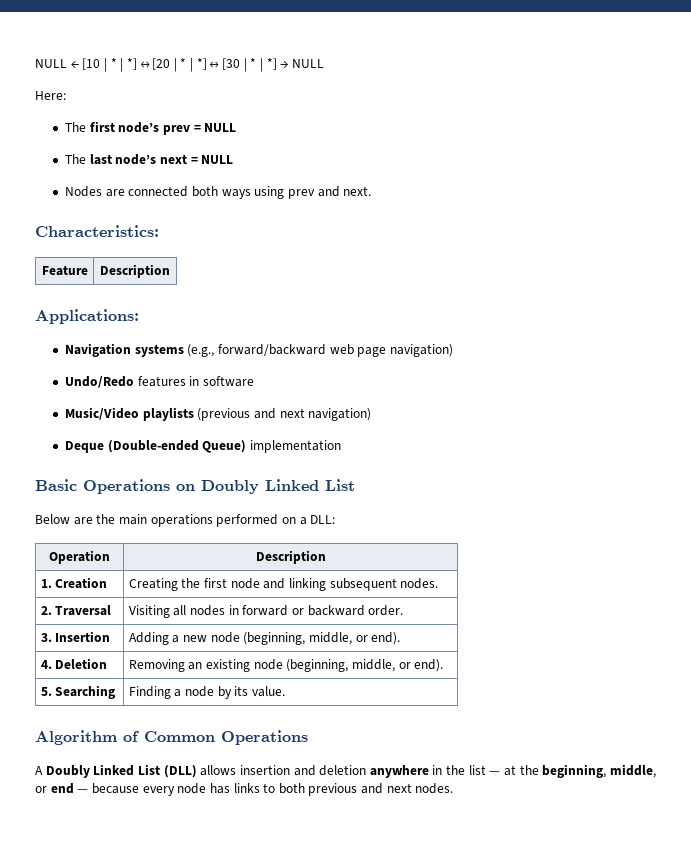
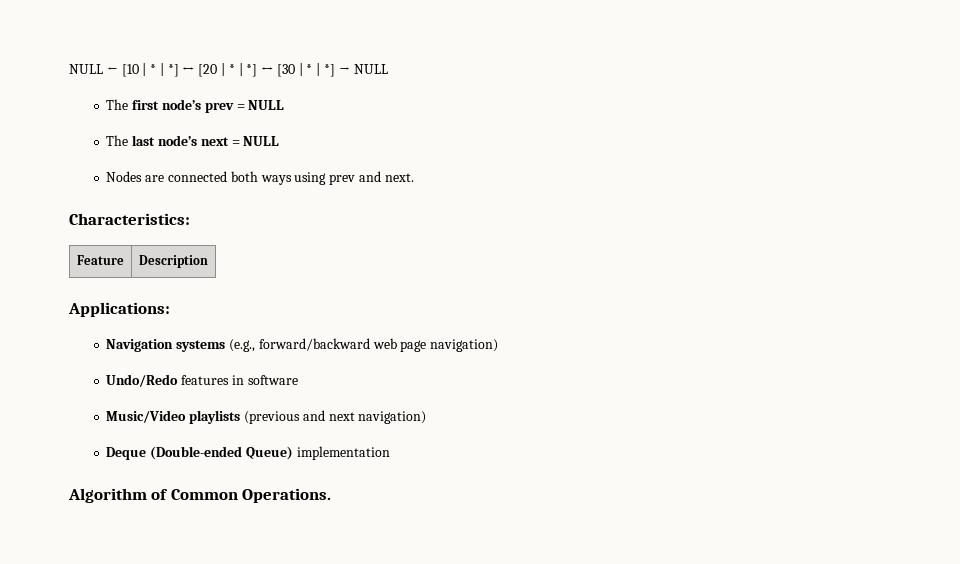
[35,91,66,100] // Here: -> (388, 69) none
[35,479,355,494] [35,514,336,527] [49,550,110,564] [255,550,326,564] [40,577,108,589] [128,578,439,591] [40,605,112,616] [128,605,404,618] [40,631,111,642] [128,632,401,645] [40,658,108,669] [128,659,444,672] [40,685,116,699] [128,686,285,699] [35,730,308,745] [35,764,656,778] [35,783,454,796] Basic Operations on Doubly Linked List // Below are the main operations performed on a DLL: // Operation | Description // 1. Creation | Creating the first node and linking subsequent nodes. // 2. Traversal | Visiting all nodes in forward or backward order. // 3. Insertion | Adding a new node (beginning, middle, or end). // 4. Deletion | Removing an existing node (beginning, middle, or end). // 5. Searching | Finding a node by its value. // Algorithm of Common Operations // A Doubly Linked List (DLL) allows insertion and deletion anywhere in the list — at the beginning, middle, or end — because every node has links to both previous and next nodes. -> [68,488,332,503] Algorithm of Common Operations.

